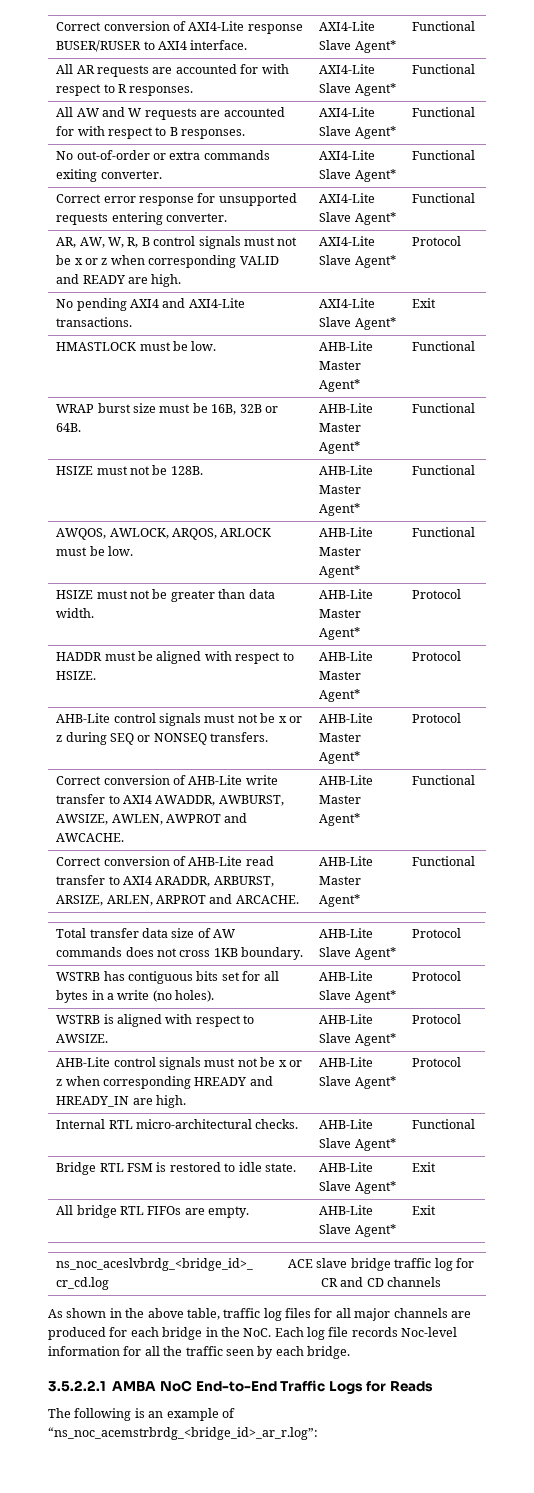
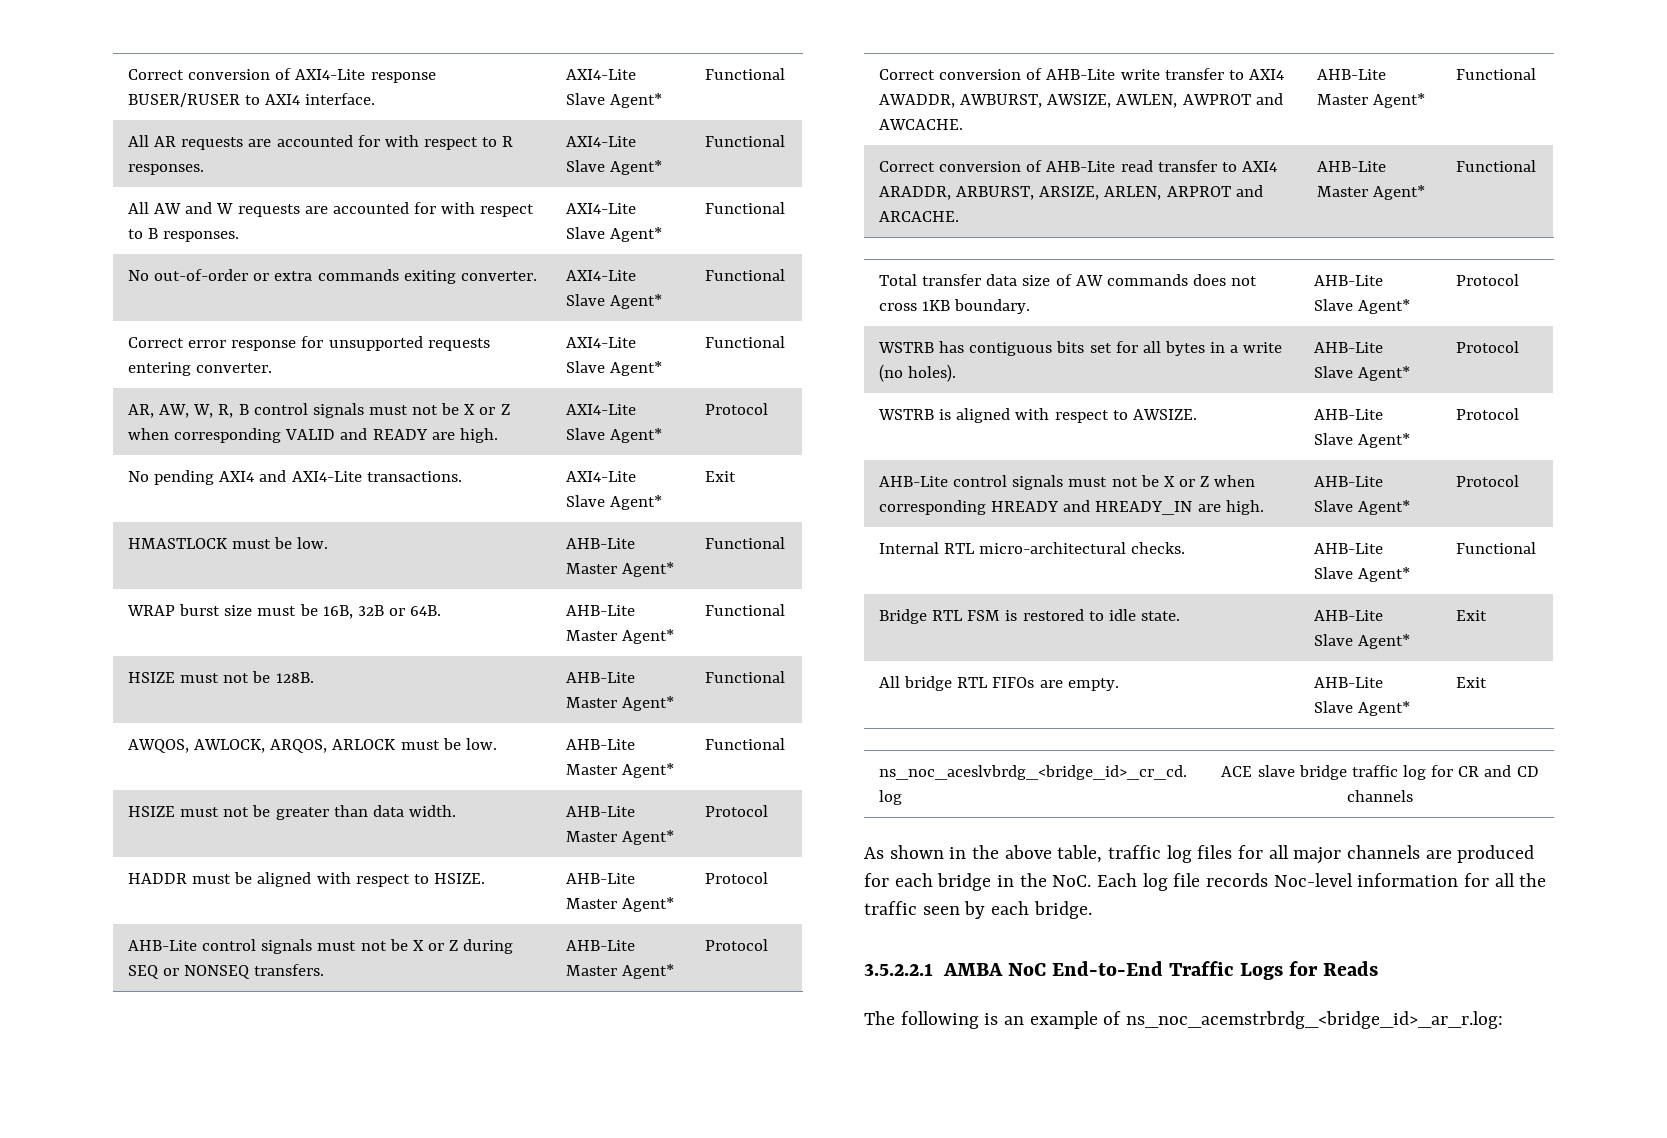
[74,258,108,265] x or z -> [464,404,510,415] X or Z
[278,716,302,723] [56,735,63,742] x or z -> [412,940,459,951] X or Z
[278,1060,302,1067] [56,1079,63,1086] x or z -> [1163,476,1210,487] X or Z
[48,1427,318,1440] “ns_noc_acemstrbrdg_<bridge_id>_ar_r.log”: -> [1126,1011,1504,1029] ns_noc_acemstrbrdg_<bridge_id>_ar_r.log:

